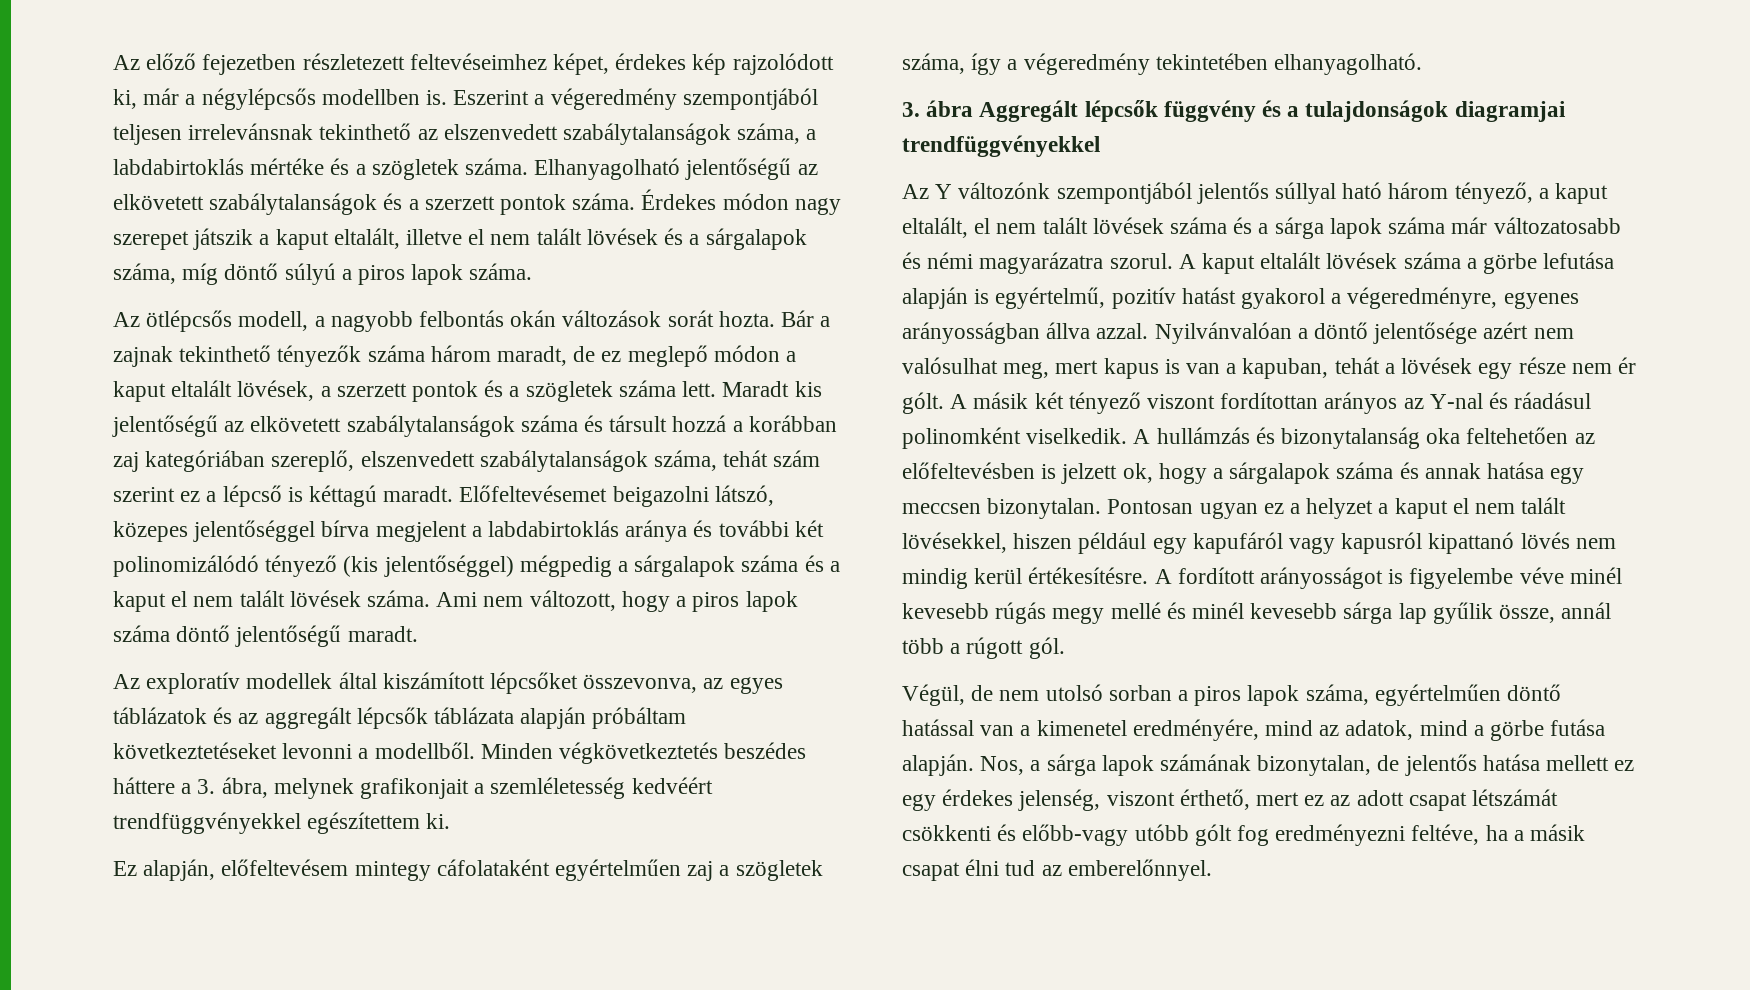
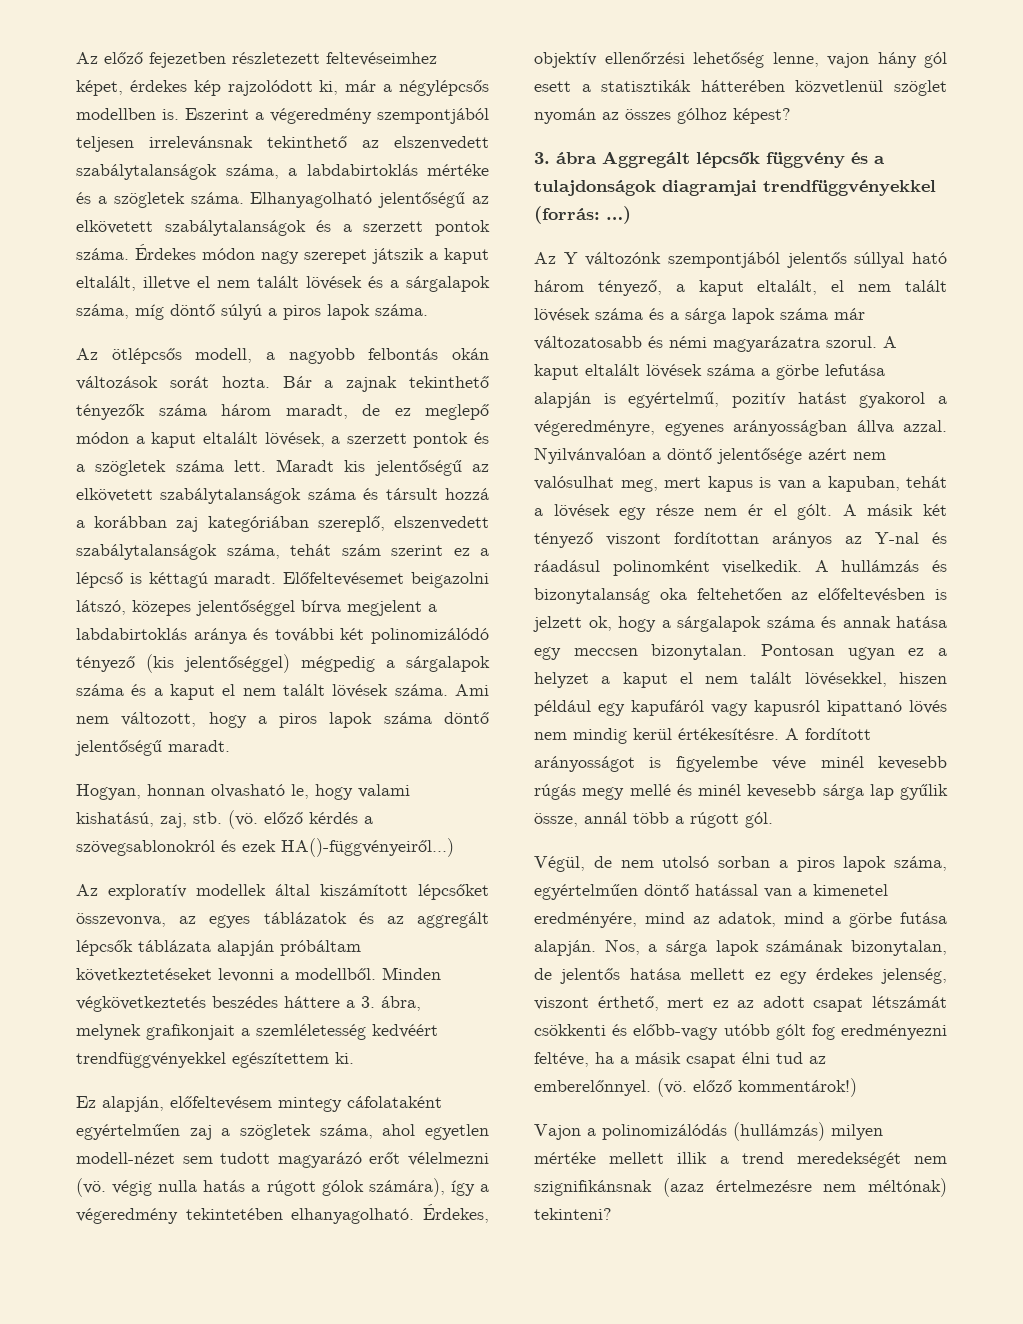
(418, 634) none -> [76,784,410,800] [76,810,373,829] [76,838,454,857] // Hogyan, honnan olvasható le, hogy valami kishatású, zaj, stb. (vö. előző kérdés a szövegsablonokról és ezek HA()-függvényeiről…)
(965, 63) none -> [382,1124,489,1140] [76,1152,489,1168] [76,1178,445,1197] ahol egyetlen modell-nézet sem tudott magyarázó erőt vélelmezni (vö. végig nulla hatás a rúgott gólok számára),
(1423, 64) none -> [423,1204,490,1223] [534,52,947,68] [534,80,947,96] [534,108,791,124] Érdekes, objektív ellenőrzési lehetőség lenne, vajon hány gól esett a statisztikák hátterében közvetlenül szöglet nyomán az összes gólhoz képest?
(1100, 146) none -> [534,206,631,224] (forrás: …)
(1636, 365) none -> [773,504,787,516] el
(1212, 870) none -> [657,1078,857,1097] [534,1122,883,1141] [534,1152,947,1168] [534,1178,947,1197] [534,1208,612,1220] (vö. előző kommentárok!) // Vajon a polinomizálódás (hullámzás) milyen mértéke mellett illik a trend meredekségét nem szignifikánsnak (azaz értelmezésre nem méltónak) tekinteni?

